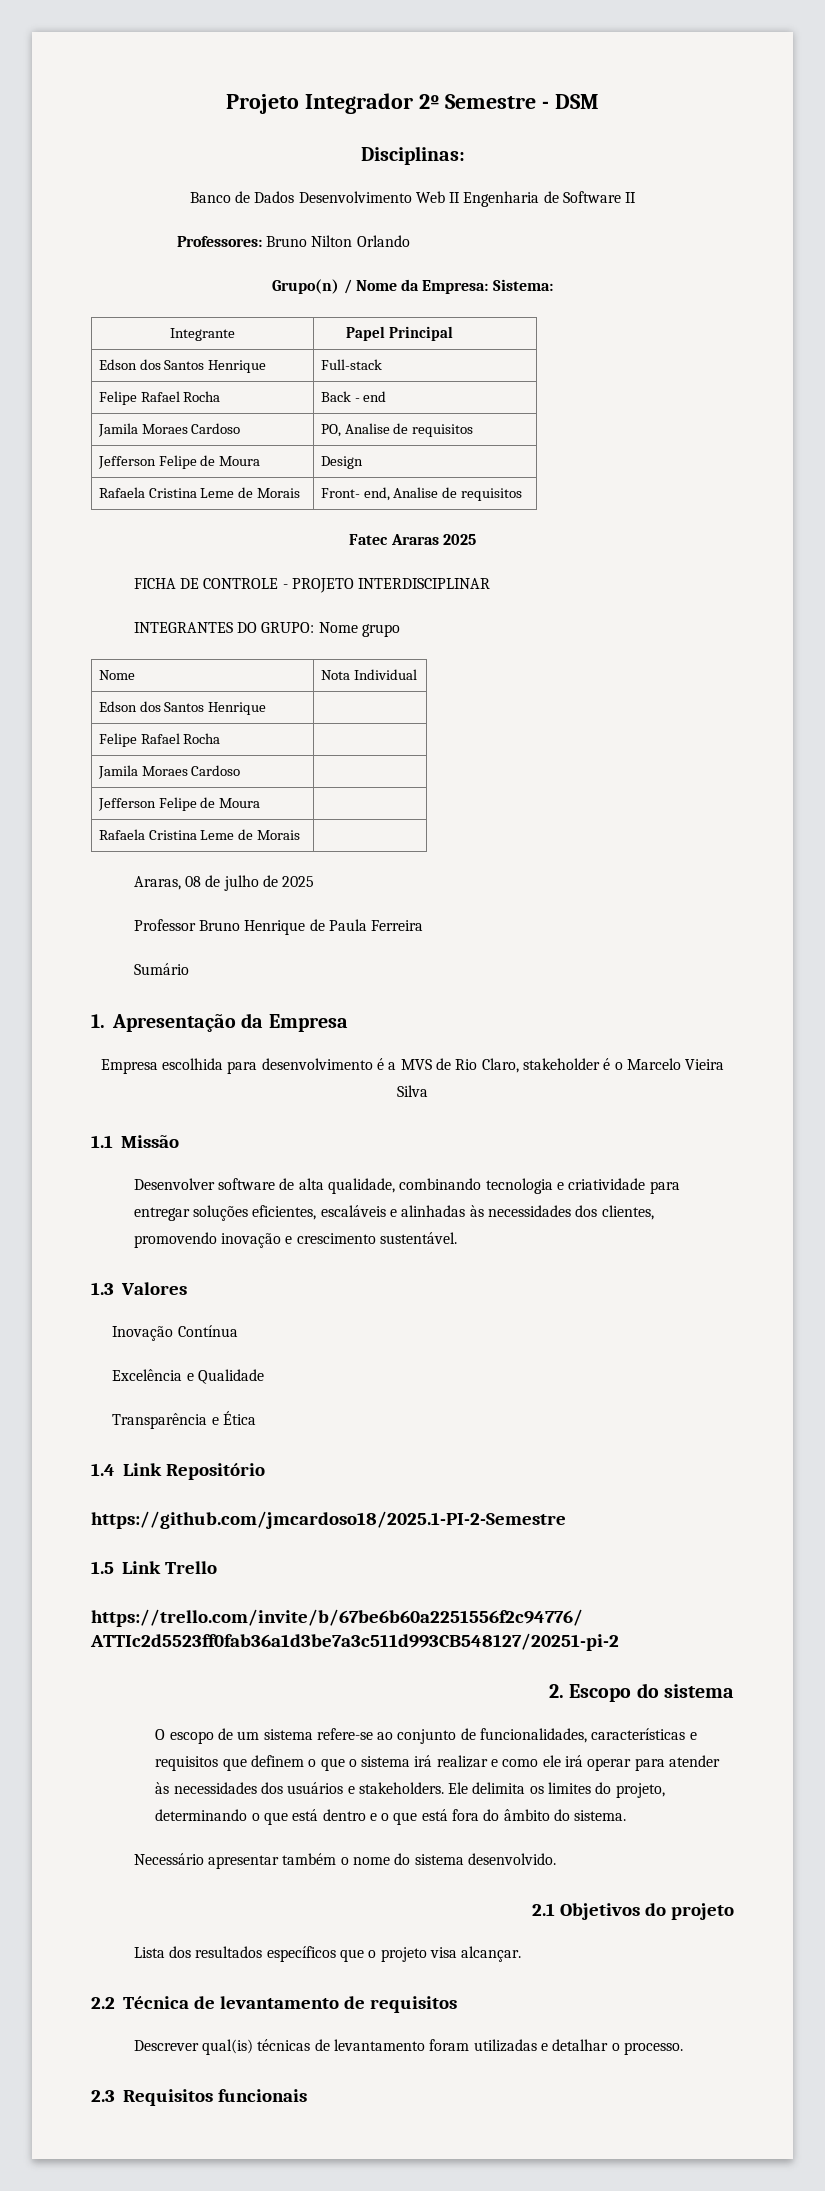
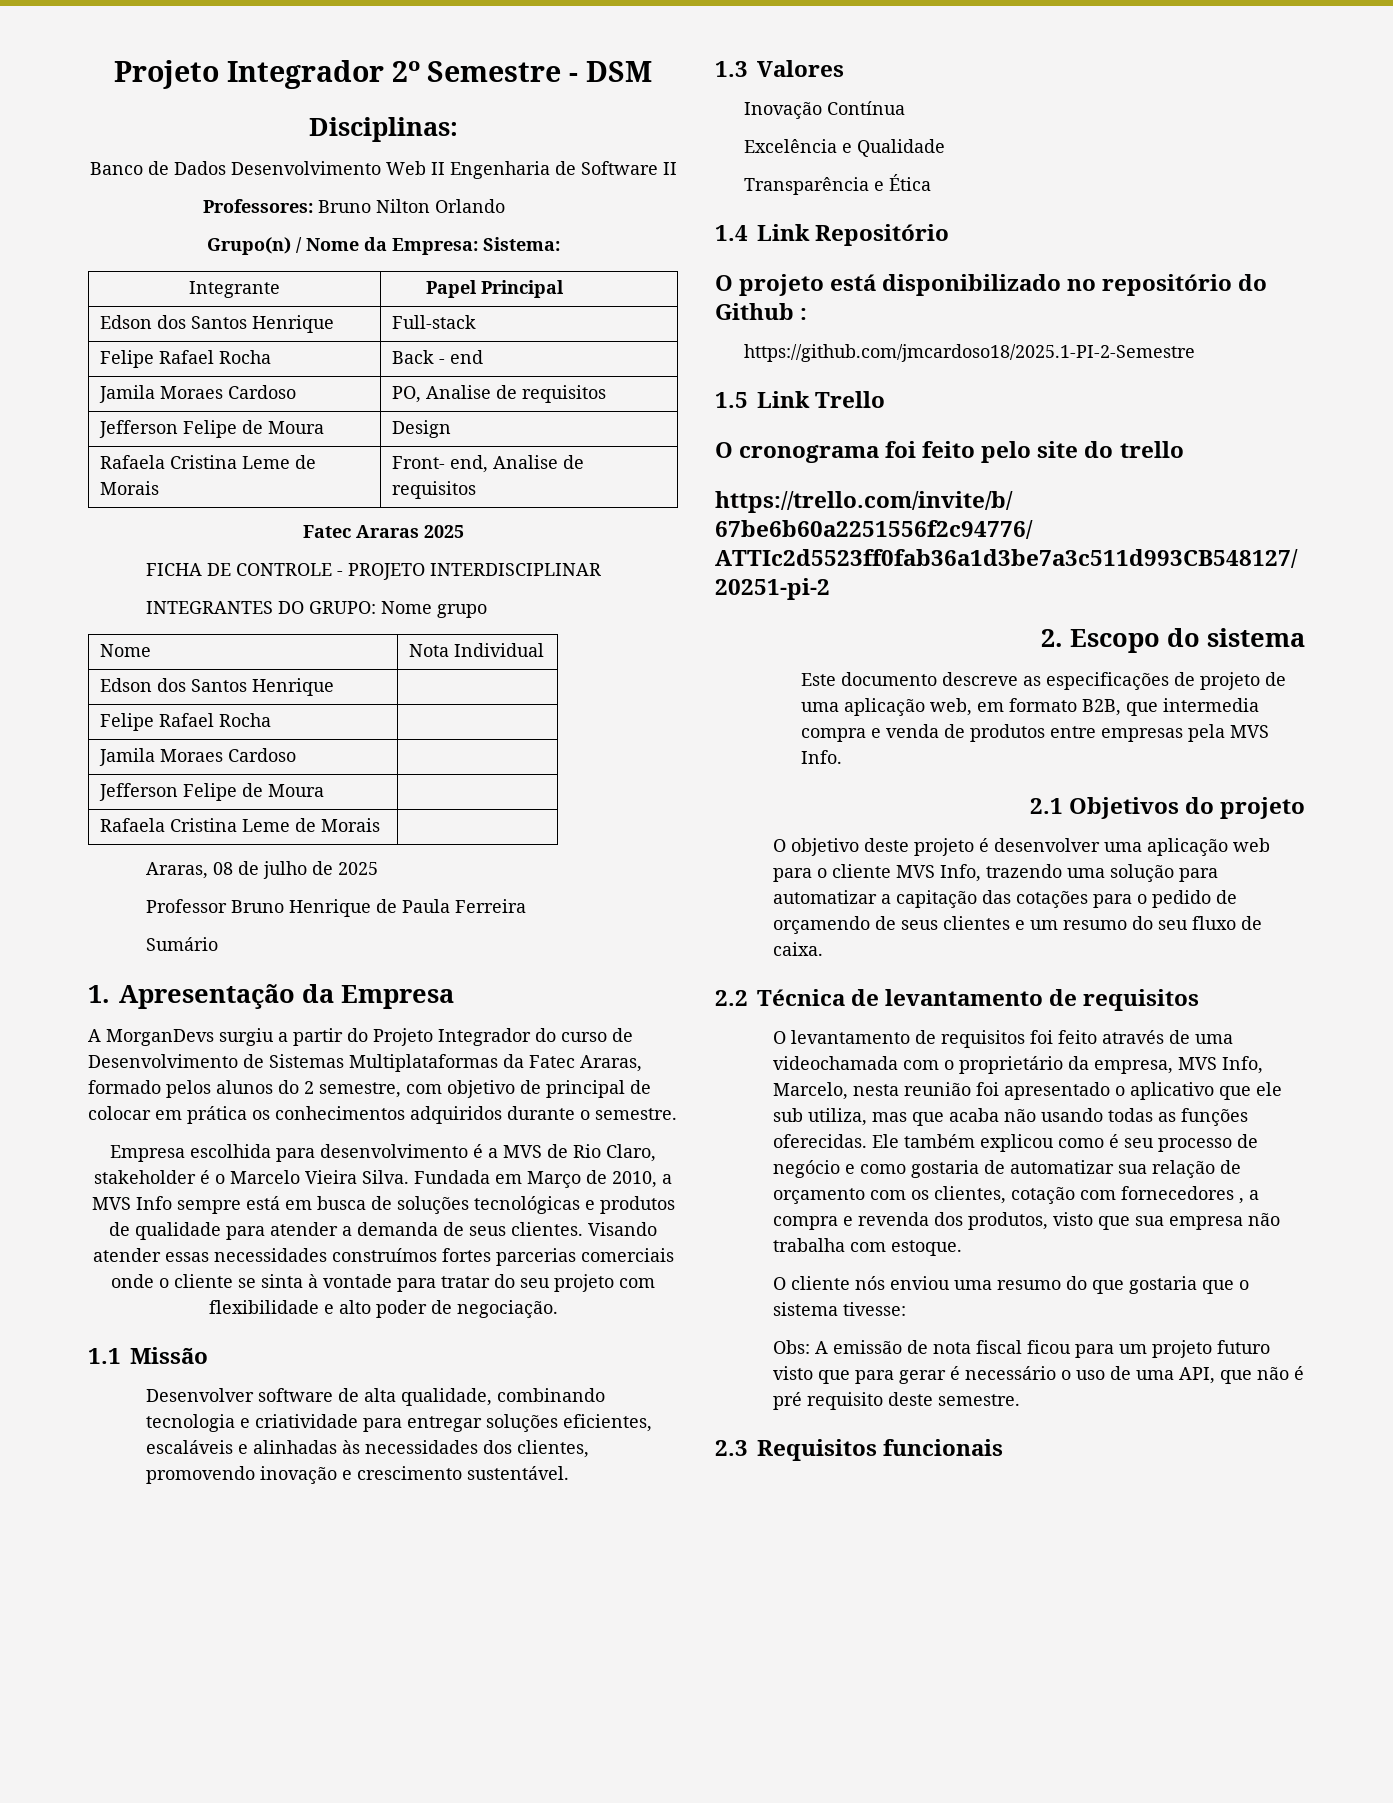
(348, 1023) none -> [88,1028,633,1046] [88,1054,642,1072] [88,1080,651,1098] [88,1106,677,1124] // A MorganDevs surgiu a partir do Projeto Integrador do curso de Desenvolvimento de Sistemas Multiplataformas da Fatec Araras, formado pelos alunos do 2 semestre, com objetivo de principal de colocar em prática os conhecimentos adquiridos durante o semestre.
[397,1085,428,1097] Silva -> [362,1170,672,1188] [91,1196,675,1214] [109,1222,657,1240] [92,1248,674,1266] [111,1274,655,1292] [208,1300,558,1318] Silva. Fundada em Março de 2010, a MVS Info sempre está em busca de soluções tecnológicas e produtos de qualidade para atender a demanda de seus clientes. Visando atender essas necessidades construímos fortes parcerias comerciais onde o cliente se sinta à vontade para tratar do seu projeto com flexibilidade e alto poder de negociação.
[91,1511,566,1529] [91,1561,217,1574] https://github.com/jmcardoso18/2025.1-PI-2-Semestre // 1.5 Link Trello -> [715,274,1268,296] [715,303,808,320] [743,344,1195,362] [715,391,886,408] [715,441,1184,463] O projeto está disponibilizado no repositório do Github : // https://github.com/jmcardoso18/2025.1-PI-2-Semestre // 1.5 Link Trello // O cronograma foi feito pelo site do trello
[155,1728,697,1744] [155,1755,721,1771] [155,1782,665,1798] [155,1809,627,1825] [133,1853,557,1869] [532,1903,734,1920] [133,1946,522,1962] O escopo de um sistema refere-se ao conjunto de funcionalidades, características e requisitos que definem o que o sistema irá realizar e como ele irá operar para atender às necessidades dos usuários e stakeholders. Ele delimita os limites do projeto, determinando o que está dentro e o que está fora do âmbito do sistema. // Necessário apresentar também o nome do sistema desenvolvido. // 2.1 Objetivos do projeto // Lista dos resultados específicos que o projeto visa alcançar. -> [801,672,1287,690] [801,698,1260,716] [801,724,1270,742] [801,750,843,764] [1029,797,1305,819] [772,838,1270,856] [772,864,1218,882] [772,890,1237,908] [772,916,1262,934] [772,942,823,956] Este documento descreve as especificações de projeto de uma aplicação web, em formato B2B, que intermedia compra e venda de produtos entre empresas pela MVS Info. // 2.1 Objetivos do projeto // O objetivo deste projeto é desenvolver uma aplicação web para o cliente MVS Info, trazendo uma solução para automatizar a capitação das cotações para o pedido de orçamendo de seus clientes e um resumo do seu fluxo de caixa.
[133,2039,684,2055] Descrever qual(is) técnicas de levantamento foram utilizadas e detalhar o processo. -> [772,1030,1233,1048] [772,1056,1263,1074] [772,1082,1282,1100] [772,1108,1248,1126] [772,1134,1258,1152] [772,1160,1241,1178] [772,1186,1259,1204] [772,1212,1280,1230] [772,1238,962,1256] [772,1276,1249,1294] [772,1302,906,1316] [772,1340,1270,1358] [772,1366,1304,1384] [772,1392,1020,1410] O levantamento de requisitos foi feito através de uma videochamada com o proprietário da empresa, MVS Info, Marcelo, nesta reunião foi apresentado o aplicativo que ele sub utiliza, mas que acaba não usando todas as funções oferecidas. Ele também explicou como é seu processo de negócio e como gostaria de automatizar sua relação de orçamento com os clientes, cotação com fornecedores , a compra e revenda dos produtos, visto que sua empresa não trabalha com estoque. // O cliente nós enviou uma resumo do que gostaria que o sistema tivesse: // Obs: A emissão de nota fiscal ficou para um projeto futuro visto que para gerar é necessário o uso de uma API, que não é pré requisito deste semestre.

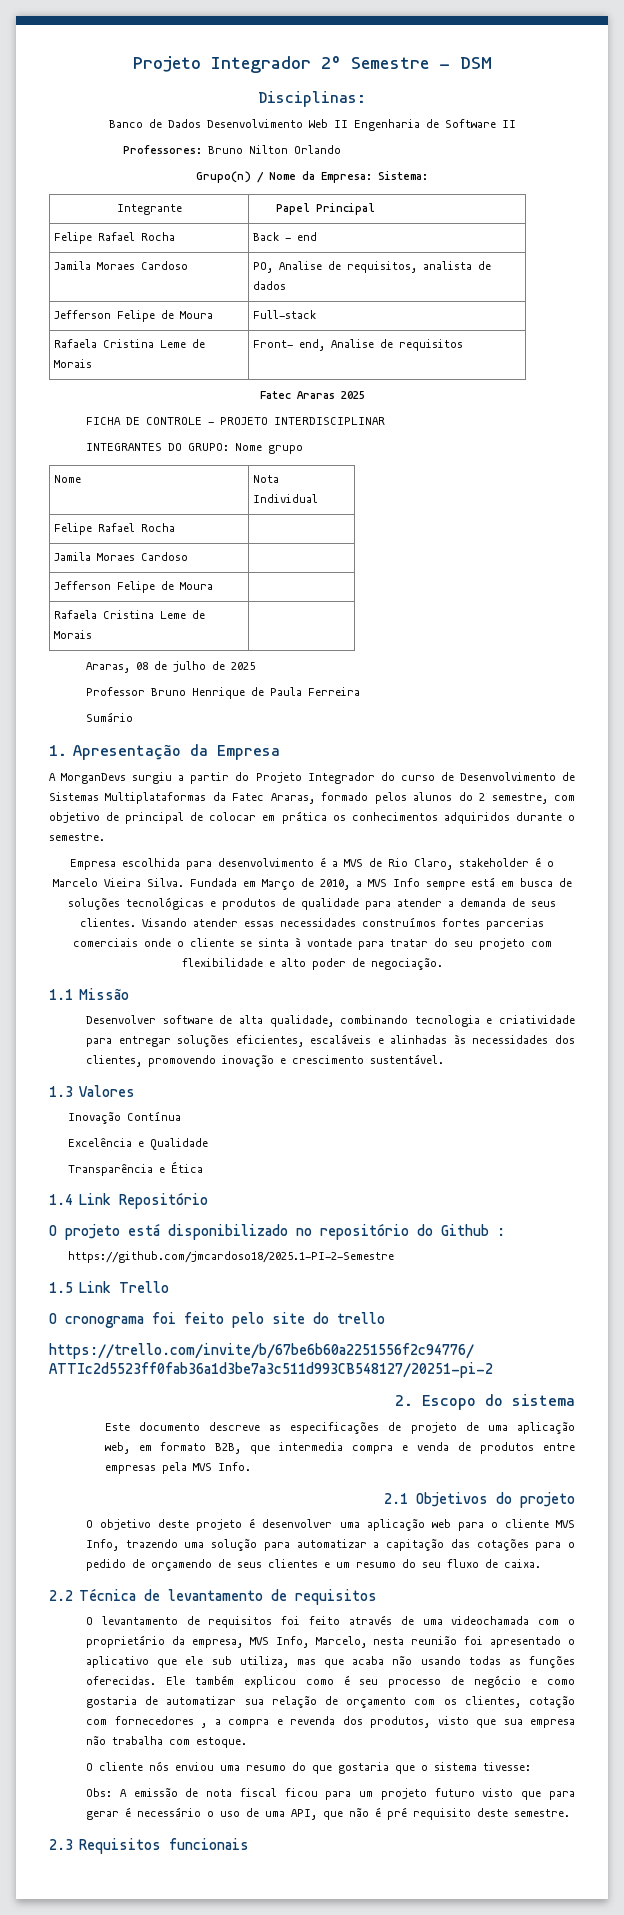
[99,315,334,333] [391,315,476,329] // Edson dos Santos Henrique | Full-stack -> (375, 209) none
[521,385,606,403] [98,420,324,438] [391,420,451,438] requisitos // Jefferson Felipe de Moura | Design -> [347,261,492,273] [253,281,287,290] [54,310,214,322] [253,310,317,319] requisitos, analista de dados // Jefferson Felipe de Moura | Full-stack
[99,678,334,696] // Edson dos Santos Henrique | -> (319, 498) none

